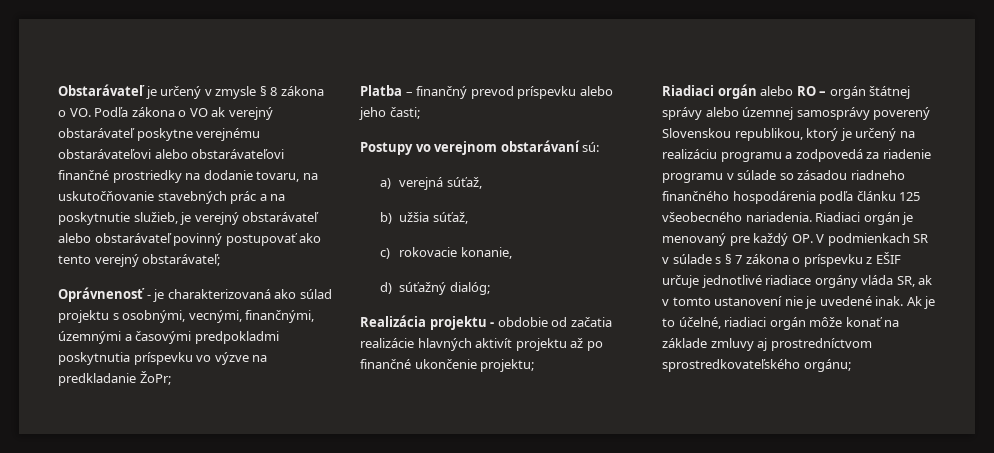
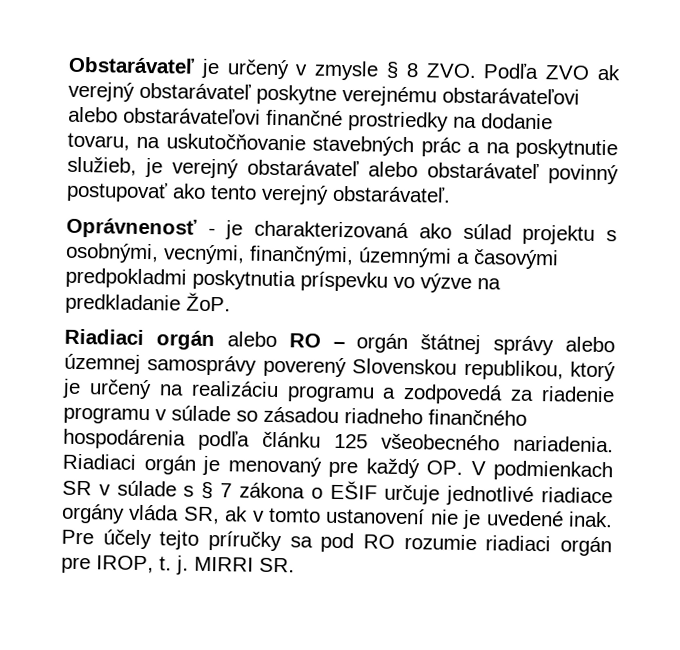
[280,86,324,96] [58,107,208,117] zákona o VO. Podľa zákona o VO -> [425,63,591,80] ZVO. Podľa ZVO
[142,254,221,266] obstarávateľ; -> [332,185,451,203] obstarávateľ.
[139,371,171,385] [360,85,613,99] [359,107,420,120] [360,140,600,155] [379,177,482,190] [379,212,468,224] [379,247,512,259] [379,282,490,295] [360,315,612,330] [360,338,603,351] [360,359,535,372] ŽoPr; // Platba – finančný prevod príspevku alebo jeho časti; // Postupy vo verejnom obstarávaní sú: // a) verejná súťaž, // b) užšia súťaž, // c) rokovacie konanie, // d) súťažný dialóg; // Realizácia projektu - obdobie od začatia realizácie hlavných aktivít projektu až po finančné ukončenie projektu; -> [186,292,231,312] ŽoP.
[803,254,873,267] príspevku z -> (323, 493) none
[906,296,936,309] [662,317,900,330] [662,338,872,351] [662,359,851,372] Ak je to účelné, riadiaci orgán môže konať na základe zmluvy aj prostredníctvom sprostredkovateľského orgánu; -> [61,529,612,557] [61,555,295,575] Pre účely tejto príručky sa pod RO rozumie riadiaci orgán pre IROP, t. j. MIRRI SR.

